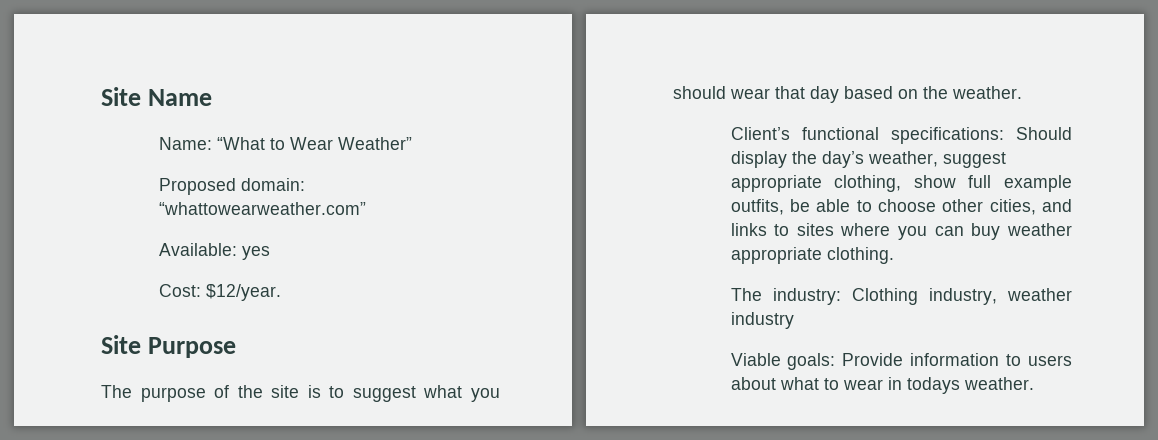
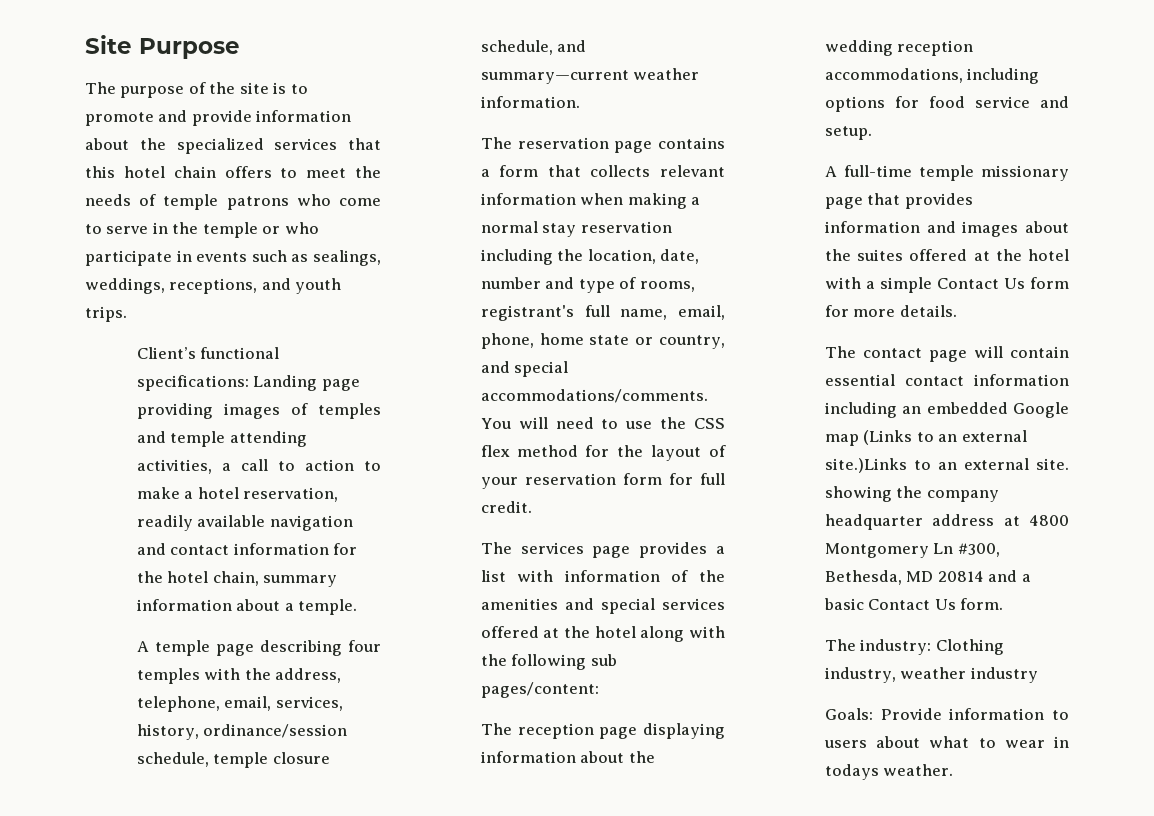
[101,87,213,106] [158,137,412,150] [158,178,305,195] [158,202,366,215] [158,243,270,260] [158,284,281,301] [101,335,141,354] Site Name // Name: “What to Wear Weather” // Proposed domain: “whattowearweather.com” // Available: yes // Cost: $12/year. // Site -> [85,35,132,54] Site
[352,385,500,402] [673,86,1022,103] [730,127,1072,144] [730,151,1006,168] [730,175,1072,192] [730,199,1072,215] [730,223,1072,240] [730,247,894,264] suggest what you should wear that day based on the weather. // Client’s functional specifications: Should display the day’s weather, suggest appropriate clothing, show full example outfits, be able to choose other cities, and links to sites where you can buy weather appropriate clothing. -> [85,110,352,126] [85,138,381,154] [85,166,381,178] [85,194,382,210] [85,222,319,238] [85,250,381,266] [85,278,342,294] [85,306,127,322] [136,347,280,359] [136,375,360,391] [136,403,381,419] [136,431,307,447] [136,459,381,474] [136,487,339,502] [136,515,353,531] [136,543,358,555] [136,571,338,587] [136,599,358,615] [136,640,382,656] [136,668,342,684] [136,696,343,712] [136,724,348,740] [136,752,330,768] [480,40,587,55] [480,68,700,84] [480,96,580,108] [480,137,725,153] [480,165,725,177] [480,193,701,209] [480,221,672,237] [480,249,700,265] [480,277,695,293] [480,305,725,321] [480,333,725,349] [480,361,569,377] [480,389,708,403] [480,417,725,429] [480,445,726,461] [480,473,725,489] [480,501,532,513] [480,542,725,558] [480,570,725,582] [480,598,725,614] [480,626,725,642] [480,654,617,670] [480,682,599,698] [480,723,725,739] [480,751,655,763] [824,40,974,56] [824,68,1040,84] [824,96,1069,112] [824,126,872,140] [824,165,1069,181] [824,193,973,209] [824,221,1069,237] [824,249,1069,261] [824,277,1069,293] [824,305,957,317] [824,346,1069,362] [824,374,1069,386] [824,402,1069,418] [824,430,1027,446] [824,458,1069,473] [824,486,999,502] [824,514,1069,530] [824,543,1000,558] [824,570,1031,585] [823,598,1004,610] promote and provide information about the specialized services that this hotel chain offers to meet the needs of temple patrons who come to serve in the temple or who participate in events such as sealings, weddings, receptions, and youth trips. // Client’s functional specifications: Landing page providing images of temples and temple attending activities, a call to action to make a hotel reservation, readily available navigation and contact information for the hotel chain, summary information about a temple. // A temple page describing four temples with the address, telephone, email, services, history, ordinance/session schedule, temple closure schedule, and summary—current weather information. // The reservation page contains a form that collects relevant information when making a normal stay reservation including the location, date, number and type of rooms, registrant's full name, email, phone, home state or country, and special accommodations/comments. You will need to use the CSS flex method for the layout of your reservation form for full credit. // The services page provides a list with information of the amenities and special services offered at the hotel along with the following sub pages/content: // The reception page displaying information about the wedding reception accommodations, including options for food service and setup. // A full-time temple missionary page that provides information and images about the suites offered at the hotel with a simple Contact Us form for more details. // The contact page will contain essential contact information including an embedded Google map (Links to an external site.)Links to an external site. showing the company headquarter address at 4800 Montgomery Ln #300, Bethesda, MD 20814 and a basic Contact Us form.
[730,353,836,370] Viable goals: -> [824,708,873,720] Goals:

